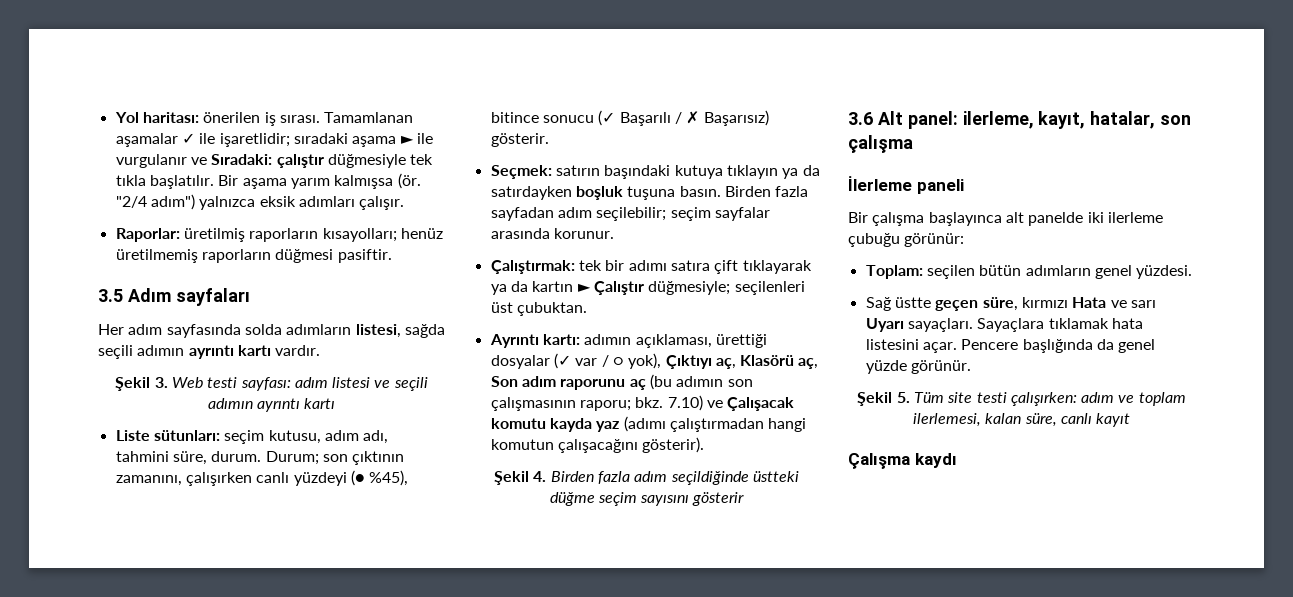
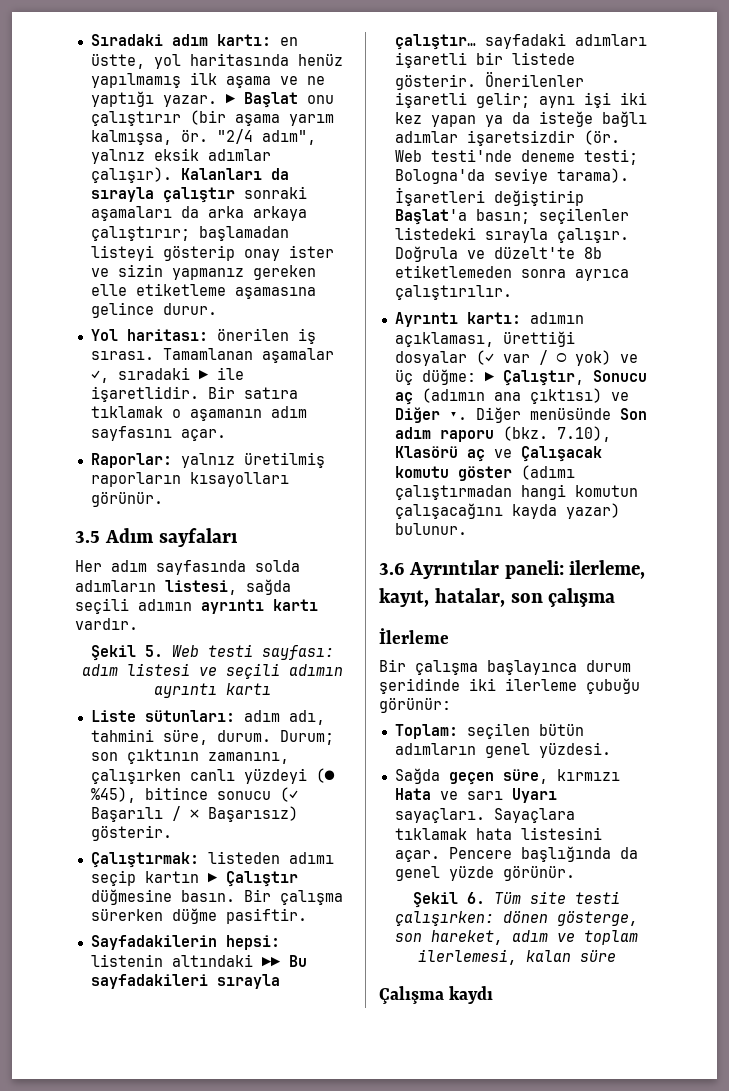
(114, 117) none -> [90,34,298,46] [90,53,343,69] [90,72,325,88] [90,91,334,108] [90,110,334,126] [90,129,316,145] [90,148,271,164] [90,167,289,183] [90,186,307,203] [90,206,307,221] [90,226,289,241] [90,245,334,261] [90,264,316,280] [90,283,316,299] [90,302,217,318] Sıradaki adım kartı: en üstte, yol haritasında henüz yapılmamış ilk aşama ve ne yaptığı yazar. ▶ Başlat onu çalıştırır (bir aşama yarım kalmışsa, ör. "2/4 adım", yalnız eksik adımlar çalışır). Kalanları da sırayla çalıştır sonraki aşamaları da arka arkaya çalıştırır; başlamadan listeyi gösterip onay ister ve sizin yapmanız gereken elle etiketleme aşamasına gelince durur. //
[181,133,433,147] [115,154,434,168] [115,173,421,189] [115,194,405,210] ✓ ile işaretlidir; sıradaki aşama ► ile vurgulanır ve Sıradaki: çalıştır düğmesiyle tek tıkla başlatılır. Bir aşama yarım kalmışsa (ör. "2/4 adım") yalnızca eksik adımları çalışır. -> [90,367,244,383] [90,386,298,402] [90,406,307,421] [90,426,226,441] ✓, sıradaki ▶ ile işaretlidir. Bir satıra tıklamak o aşamanın adım sayfasını açar.
(180, 235) none -> [180,453,235,468] yalnız
[322,228,443,242] [115,249,392,263] kısayolları; henüz üretilmemiş raporların düğmesi pasiftir. -> [189,472,289,487] [90,491,163,507] kısayolları görünür.
[154,377,168,388] 3. -> [145,645,163,657] 5.
[224,430,321,444] seçim kutusu, -> (235, 716) none
[490,165,820,179] [490,186,809,200] [490,207,770,221] [490,228,614,239] [490,260,812,274] [490,281,805,295] [490,302,587,316] Seçmek: satırın başındaki kutuya tıklayın ya da satırdayken boşluk tuşuna basın. Birden fazla sayfadan adım seçilebilir; seçim sayfalar arasında korunur. // Çalıştırmak: tek bir adımı satıra çift tıklayarak ya da kartın ► Çalıştır düğmesiyle; seçilenleri üst çubuktan. -> [90,851,334,868] [90,870,298,887] [90,889,343,905] [90,908,307,924] [90,935,280,950] [90,954,307,967] [90,974,280,989] [394,33,647,50] [394,52,575,68] [394,71,584,90] [394,92,647,108] [394,111,647,127] [394,130,620,146] [394,149,638,165] [394,168,629,184] [394,187,584,206] [394,208,629,225] [394,227,629,243] [394,246,602,262] [394,265,629,281] [394,285,512,300] Çalıştırmak: listeden adımı seçip kartın ▶ Çalıştır düğmesine basın. Bir çalışma sürerken düğme pasiftir. // Sayfadakilerin hepsi: listenin altındaki ▶▶ Bu sayfadakileri sırayla çalıştır… sayfadaki adımları işaretli bir listede gösterir. Önerilenler işaretli gelir; aynı işi iki kez yapan ya da isteğe bağlı adımlar işaretsizdir (ör. Web testi'nde deneme testi; Bologna'da seviye tarama). İşaretleri değiştirip Başlat'a basın; seçilenler listedeki sırayla çalışır. Doğrula ve düzelt'te 8b etiketlemeden sonra ayrıca çalıştırılır.
[628,353,819,369] [490,374,753,390] [490,395,703,411] yok), Çıktıyı aç, Klasörü aç, Son adım raporunu aç (bu adımın son çalışmasının raporu; bkz. 7.10) -> [574,350,638,366] [394,369,647,386] [394,388,629,405] [394,407,647,423] [394,426,611,442] [394,446,485,462] yok) ve üç düğme: ▶ Çalıştır, Sonucu aç (adımın ana çıktısı) ve Diğer ▾. Diğer menüsünde Son adım raporu (bkz. 7.10), Klasörü aç
[549,418,620,432] kayda yaz -> [457,466,512,481] göster
[642,437,705,453] [494,471,799,485] [549,492,745,506] gösterir). // Şekil 4. Birden fazla adım seçildiğinde üstteki düğme seçim sayısını gösterir -> [511,503,620,519] [394,523,467,535] kayda yazar) bulunur.
[877,111,958,129] Alt panel: -> [408,560,564,579] Ayrıntılar paneli:
[916,179,964,194] paneli -> (449, 636) none
[1005,212,1084,226] alt panelde -> [586,660,631,672] [379,678,460,694] durum şeridinde
[865,297,931,311] Sağ üstte -> [394,768,440,784] Sağda
[896,392,910,403] 5. -> [467,892,485,904] 6.
(1077, 399) none -> [503,910,638,926] [395,930,503,945] dönen gösterge, son hareket,
[1024,413,1131,427] süre, canlı kayıt -> [579,949,616,962] süre

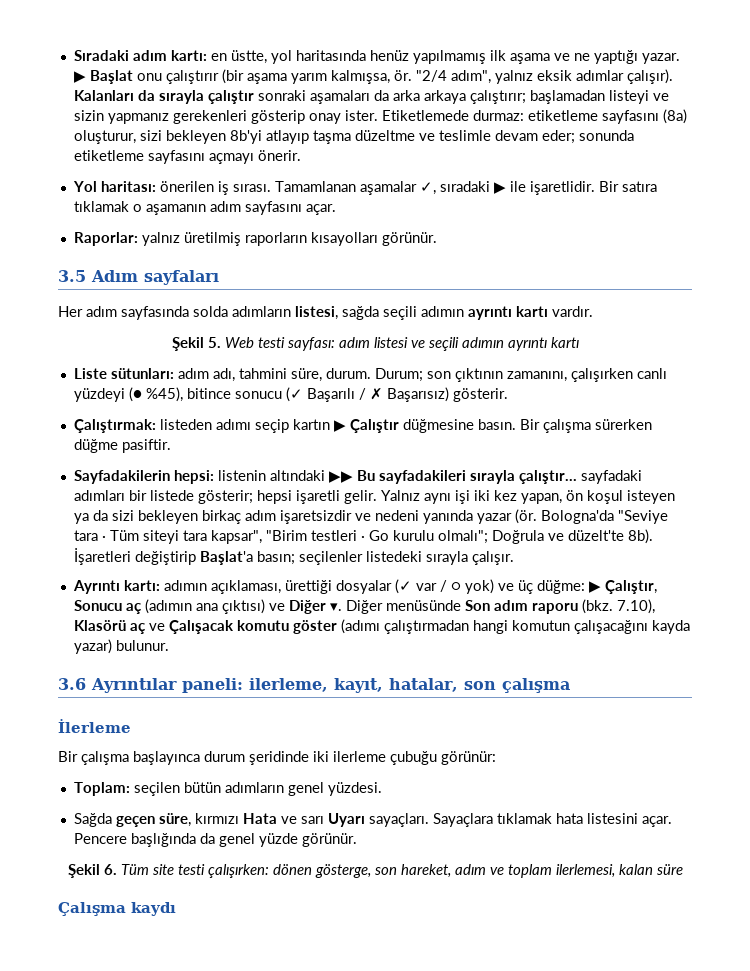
[162,245,334,261] [90,264,316,280] [90,283,316,299] [90,302,217,318] gösterip onay ister ve sizin yapmanız gereken elle etiketleme aşamasına gelince durur. -> [652,93,669,101] [73,109,687,124] [73,130,634,144] [73,150,301,164] ve sizin yapmanız gerekenleri gösterip onay ister. Etiketlemede durmaz: etiketleme sayfasını (8a) oluşturur, sizi bekleyen 8b'yi atlayıp taşma düzeltme ve teslimle devam eder; sonunda etiketleme sayfasını açmayı önerir.
[394,52,467,68] işaretli -> (125, 495) none
[394,71,584,90] [394,92,647,108] [394,111,647,127] [394,130,620,146] [394,149,638,165] [394,168,629,184] gösterir. Önerilenler işaretli gelir; aynı işi iki kez yapan ya da isteğe bağlı adımlar işaretsizdir (ör. Web testi'nde deneme testi; Bologna'da seviye tarama). -> [197,490,675,504] [73,509,668,524] [73,529,653,544] gösterir; hepsi işaretli gelir. Yalnız aynı işi iki kez yapan, ön koşul isteyen ya da sizi bekleyen birkaç adım işaretsizdir ve nedeni yanında yazar (ör. Bologna'da "Seviye tara · Tüm siteyi tara kapsar", "Birim testleri · Go kurulu olmalı"; Doğrula ve düzelt'te 8b).
[394,246,602,262] [394,265,629,281] [394,285,512,300] Doğrula ve düzelt'te 8b etiketlemeden sonra ayrıca çalıştırılır. -> (514, 558) none

